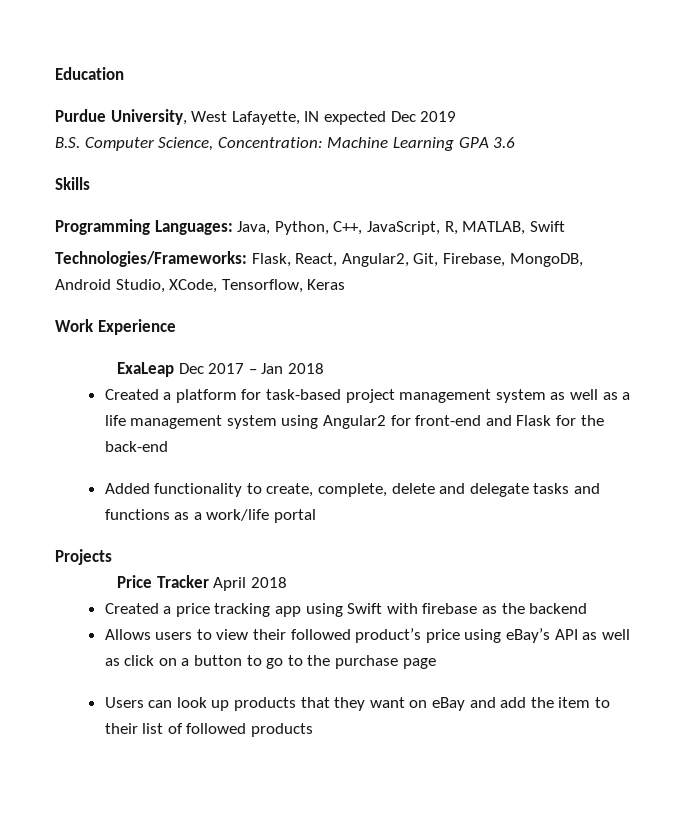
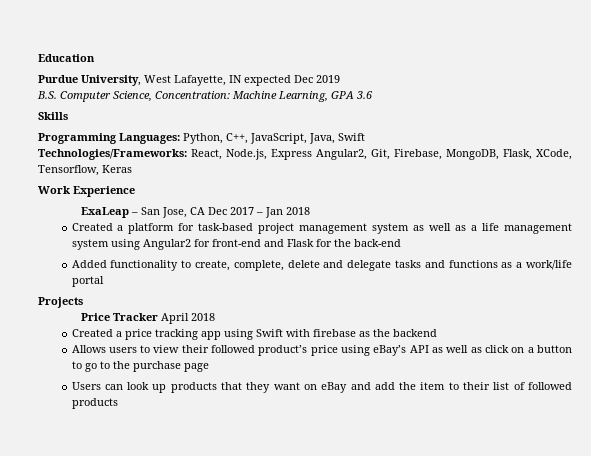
[392,137,454,151] Learning -> [278,91,328,102] Learning,
[237,221,271,235] Java, -> (180, 138) none
[444,221,526,235] R, MATLAB, -> [309,133,335,144] Java,
[251,253,338,267] Flask, React, -> [191,149,312,160] React, Node.js, Express
[55,279,165,293] Android Studio, -> [503,149,532,160] Flask,
(175, 369) none -> [130,207,205,218] – San Jose, CA

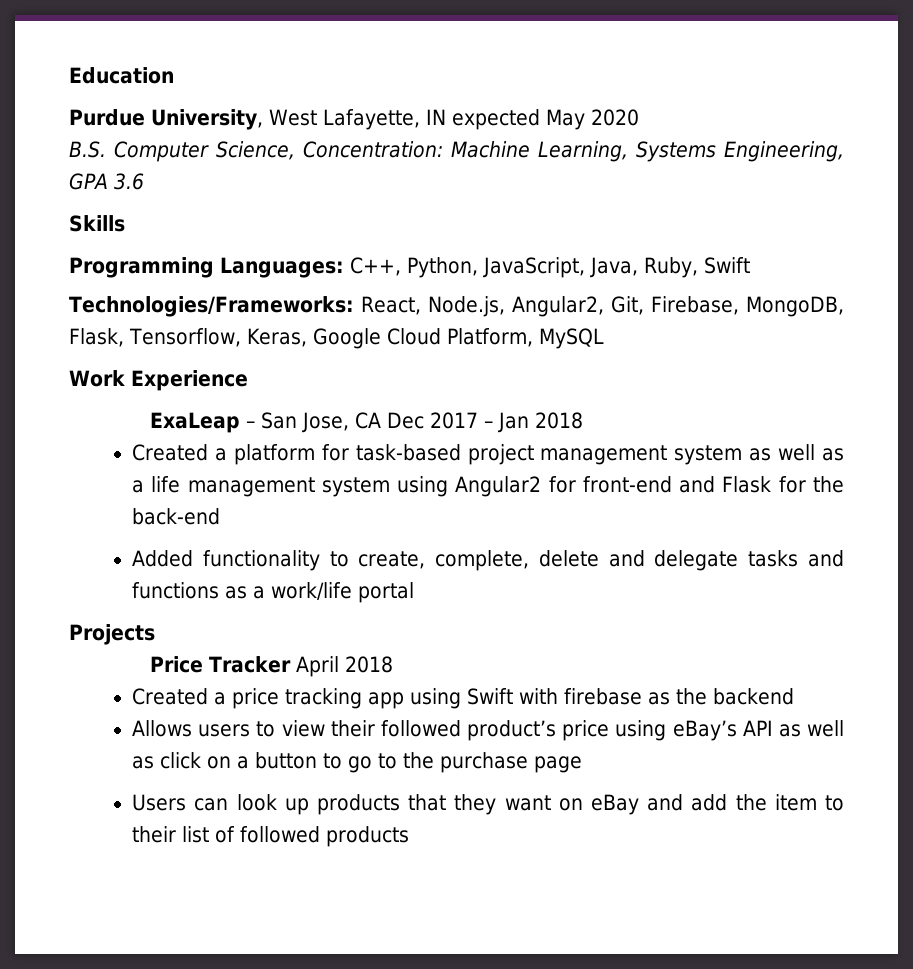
[294,75,340,83] Dec 2019 -> [545,109,639,130] May 2020
(328, 96) none -> [636,141,844,162] Systems Engineering,
[183,133,248,144] Python, C++, -> [350,257,478,278] C++, Python,
(335, 138) none -> [644,257,698,278] Ruby,
[271,149,312,160] Express -> (505, 306) none
[536,149,572,160] [38,165,132,176] XCode, Tensorflow, Keras -> [129,328,604,349] Tensorflow, Keras, Google Cloud Platform, MySQL

